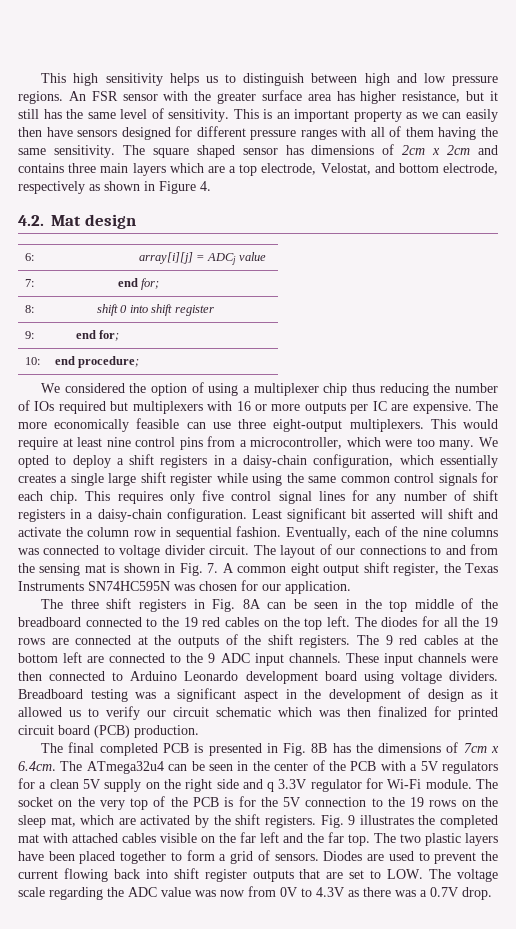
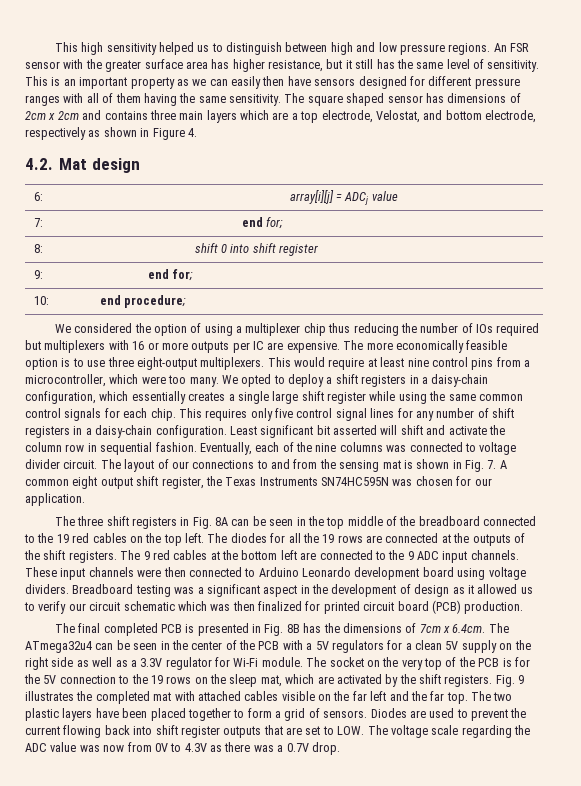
[169,73,199,86] helps -> [158,42,194,55] helped
[186,422,206,429] can -> [25,358,84,370] option is to
[242,779,275,792] and q -> [76,657,137,667] as well as a

